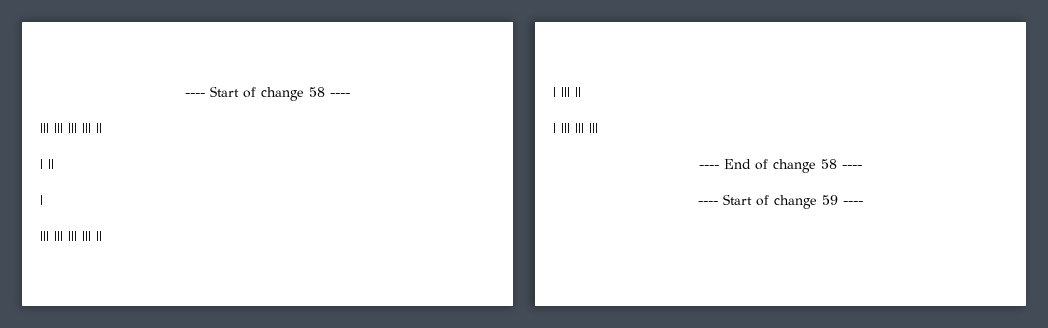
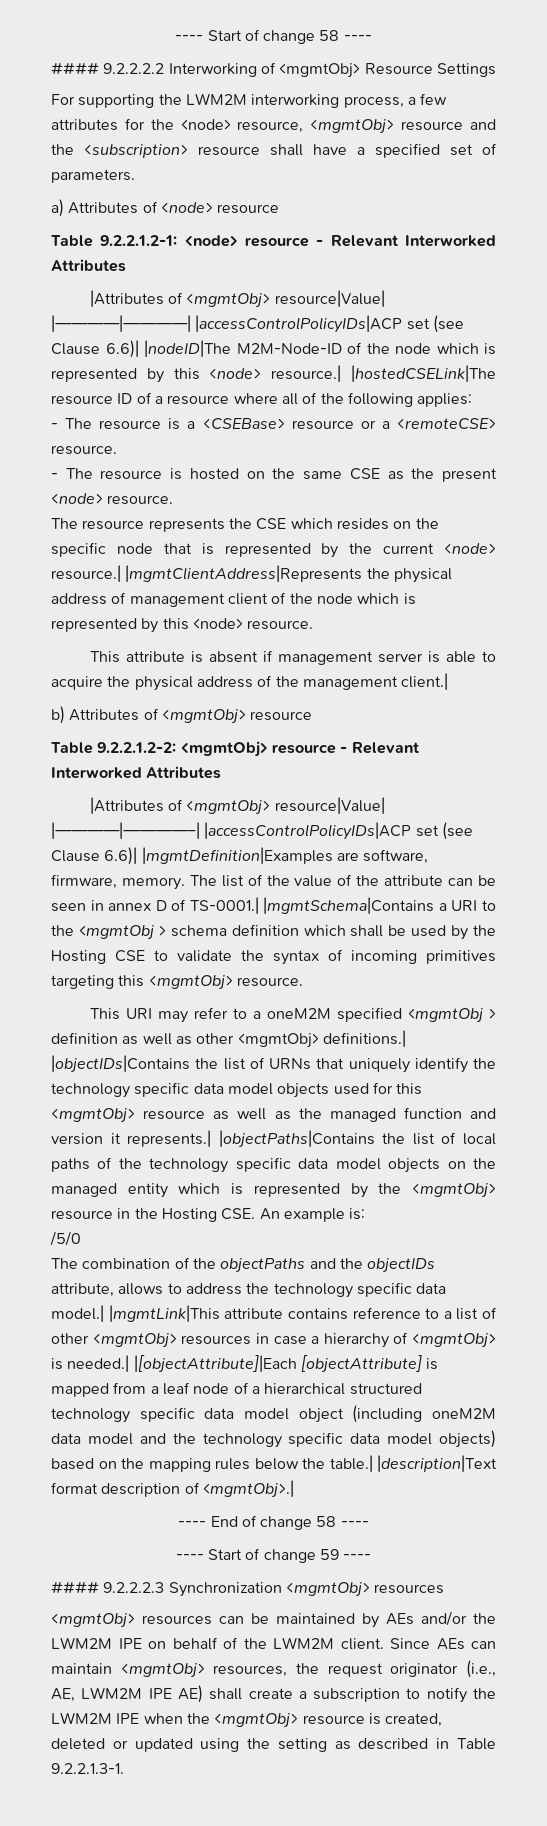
[40,123,102,133] [40,159,54,169] [40,195,43,205] [40,231,102,241] [553,87,581,97] [553,123,598,133] ||| ||| ||| ||| || // | || // | // ||| ||| ||| ||| || // | ||| || // | ||| ||| ||| -> [51,62,496,78] [51,93,448,108] [51,118,496,134] [51,143,497,158] [51,169,135,183] [51,199,280,217] [51,235,496,247] [51,259,126,272] [89,290,385,308] [51,315,464,333] [51,340,496,358] [51,365,497,383] [51,392,473,407] [51,418,496,430] [51,445,117,455] [51,468,498,482] [51,493,174,505] [51,518,439,532] [51,542,496,558] [51,565,452,583] [51,592,416,607] [51,618,314,633] [89,650,496,665] [51,673,449,691] [51,706,313,724] [51,741,419,757] [51,766,222,779] [89,797,385,815] [51,822,473,840] [51,847,429,865] [51,874,497,890] [51,897,496,914] [51,924,496,940] [51,949,496,965] [51,975,303,990] [89,1007,496,1023] [51,1030,406,1048] [51,1055,496,1073] [51,1082,423,1098] [51,1107,496,1123] [51,1130,496,1148] [51,1157,497,1173] [51,1183,497,1198] [51,1208,366,1222] [50,1231,81,1246] [51,1257,436,1273] [51,1282,447,1298] [51,1305,497,1322] [51,1332,496,1348] [51,1355,439,1373] [51,1382,422,1397] [51,1405,497,1423] [51,1430,496,1448] [51,1455,497,1472] [51,1480,294,1498] #### 9.2.2.2.2 Interworking of <mgmtObj> Resource Settings // For supporting the LWM2M interworking process, a few attributes for the <node> resource, <mgmtObj> resource and the <subscription> resource shall have a specified set of parameters. // a) Attributes of <node> resource // Table 9.2.2.1.2-1: <node> resource - Relevant Interworked Attributes // |Attributes of <mgmtObj> resource|Value| |————|————| |accessControlPolicyIDs|ACP set (see Clause 6.6)| |nodeID|The M2M-Node-ID of the node which is represented by this <node> resource.| |hostedCSELink|The resource ID of a resource where all of the following applies: // - The resource is a <CSEBase> resource or a <remoteCSE> resource. // - The resource is hosted on the same CSE as the present <node> resource. // The resource represents the CSE which resides on the specific node that is represented by the current <node> resource.| |mgmtClientAddress|Represents the physical address of management client of the node which is represented by this <node> resource. // This attribute is absent if management server is able to acquire the physical address of the management client.| // b) Attributes of <mgmtObj> resource // Table 9.2.2.1.2-2: <mgmtObj> resource - Relevant Interworked Attributes // |Attributes of <mgmtObj> resource|Value| |————|————–| |accessControlPolicyIDs|ACP set (see Clause 6.6)| |mgmtDefinition|Examples are software, firmware, memory. The list of the value of the attribute can be seen in annex D of TS-0001.| |mgmtSchema|Contains a URI to the <mgmtObj > schema definition which shall be used by the Hosting CSE to validate the syntax of incoming primitives targeting this <mgmtObj> resource. // This URI may refer to a oneM2M specified <mgmtObj > definition as well as other <mgmtObj> definitions.| |objectIDs|Contains the list of URNs that uniquely identify the technology specific data model objects used for this <mgmtObj> resource as well as the managed function and version it represents.| |objectPaths|Contains the list of local paths of the technology specific data model objects on the managed entity which is represented by the <mgmtObj> resource in the Hosting CSE. An example is: // /5/0 // The combination of the objectPaths and the objectIDs attribute, allows to address the technology specific data model.| |mgmtLink|This attribute contains reference to a list of other <mgmtObj> resources in case a hierarchy of <mgmtObj> is needed.| |[objectAttribute]|Each [objectAttribute] is mapped from a leaf node of a hierarchical structured technology specific data model object (including oneM2M data model and the technology specific data model objects) based on the mapping rules below the table.| |description|Text format description of <mgmtObj>.|
(863, 203) none -> [51,1581,445,1597] [51,1611,496,1628] [51,1637,496,1650] [51,1660,497,1678] [51,1685,497,1703] [51,1712,443,1728] [51,1738,496,1752] [51,1763,124,1774] // #### 9.2.2.2.3 Synchronization <mgmtObj> resources // <mgmtObj> resources can be maintained by AEs and/or the LWM2M IPE on behalf of the LWM2M client. Since AEs can maintain <mgmtObj> resources, the request originator (i.e., AE, LWM2M IPE AE) shall create a subscription to notify the LWM2M IPE when the <mgmtObj> resource is created, deleted or updated using the setting as described in Table 9.2.2.1.3-1.

